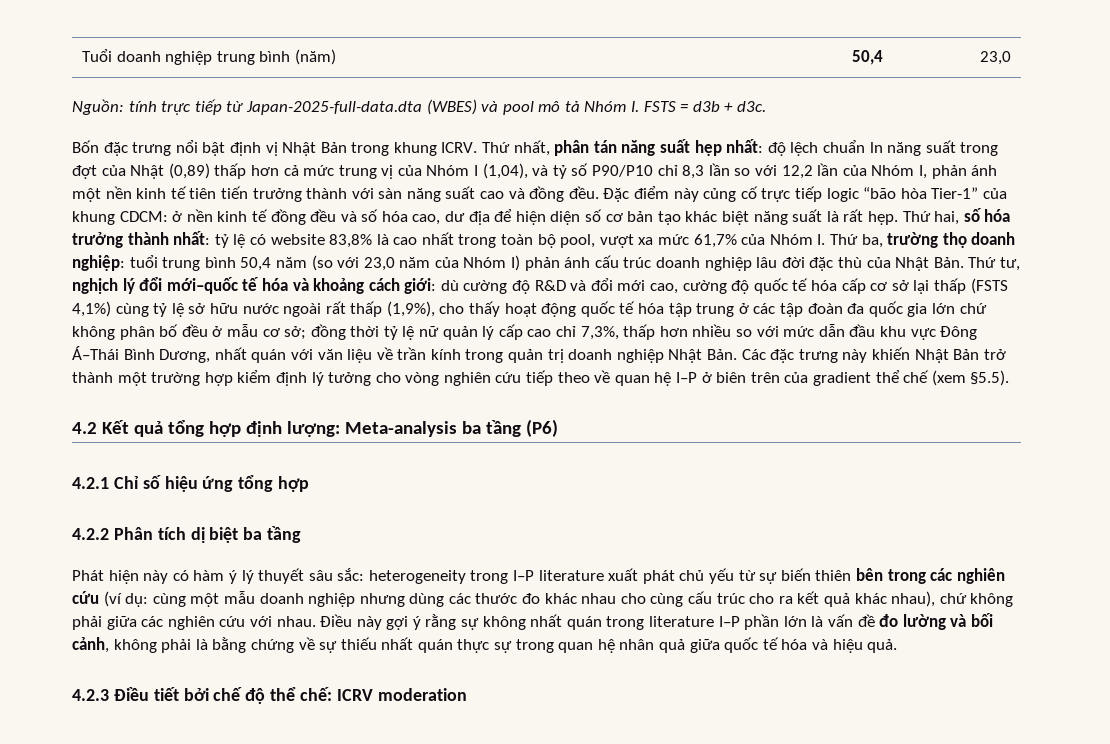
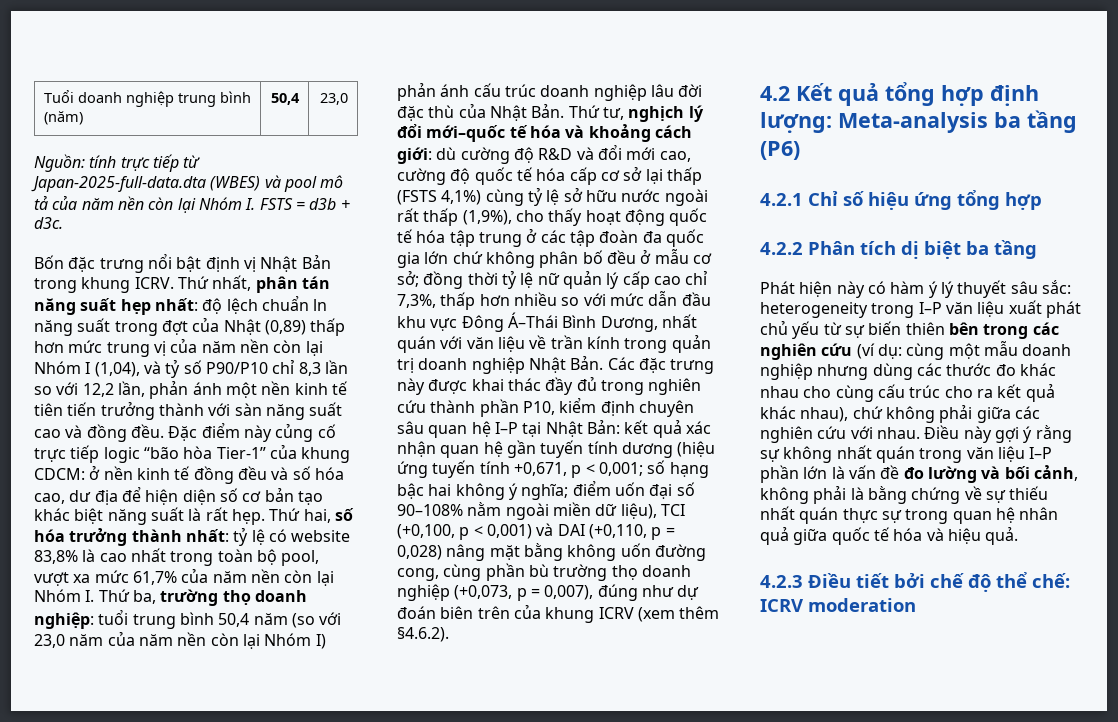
(580, 106) none -> [52,195,196,213] của năm nền còn lại
[283,165,299,176] cả -> (64, 347) none
(422, 170) none -> [201,339,323,356] năm nền còn lại
[817,163,927,179] lần của Nhóm I, -> [117,381,145,397] lần,
(766, 239) none -> [212,569,334,586] năm nền còn lại
(459, 262) none -> [138,632,260,649] năm nền còn lại
[871,347,1006,363] [72,370,1010,386] khiến Nhật Bản trở thành một trường hợp kiểm định lý tưởng cho vòng nghiên cứu tiếp theo về quan hệ I–P ở biên trên của gradient thể chế (xem §5.5). -> [428,376,702,395] [397,397,694,417] [397,419,711,438] [397,440,716,458] [397,460,709,478] [397,480,695,500] [397,502,685,520] [397,523,675,540] [397,543,706,561] [397,563,691,581] [397,584,700,601] [397,604,720,623] [397,627,449,642] được khai thác đầy đủ trong nghiên cứu thành phần P10, kiểm định chuyên sâu quan hệ I–P tại Nhật Bản: kết quả xác nhận quan hệ gần tuyến tính dương (hiệu ứng tuyến tính +0,671, p < 0,001; số hạng bậc hai không ý nghĩa; điểm uốn đại số 90–108% nằm ngoài miền dữ liệu), TCI (+0,100, p < 0,001) và DAI (+0,110, p = 0,028) nâng mặt bằng không uốn đường cong, cùng phần bù trường thọ doanh nghiệp (+0,073, p = 0,007), đúng như dự đoán biên trên của khung ICRV (xem thêm §4.6.2).
[538,570,604,581] literature -> [945,301,1005,317] văn liệu
[649,616,715,627] literature -> [966,446,1025,462] văn liệu

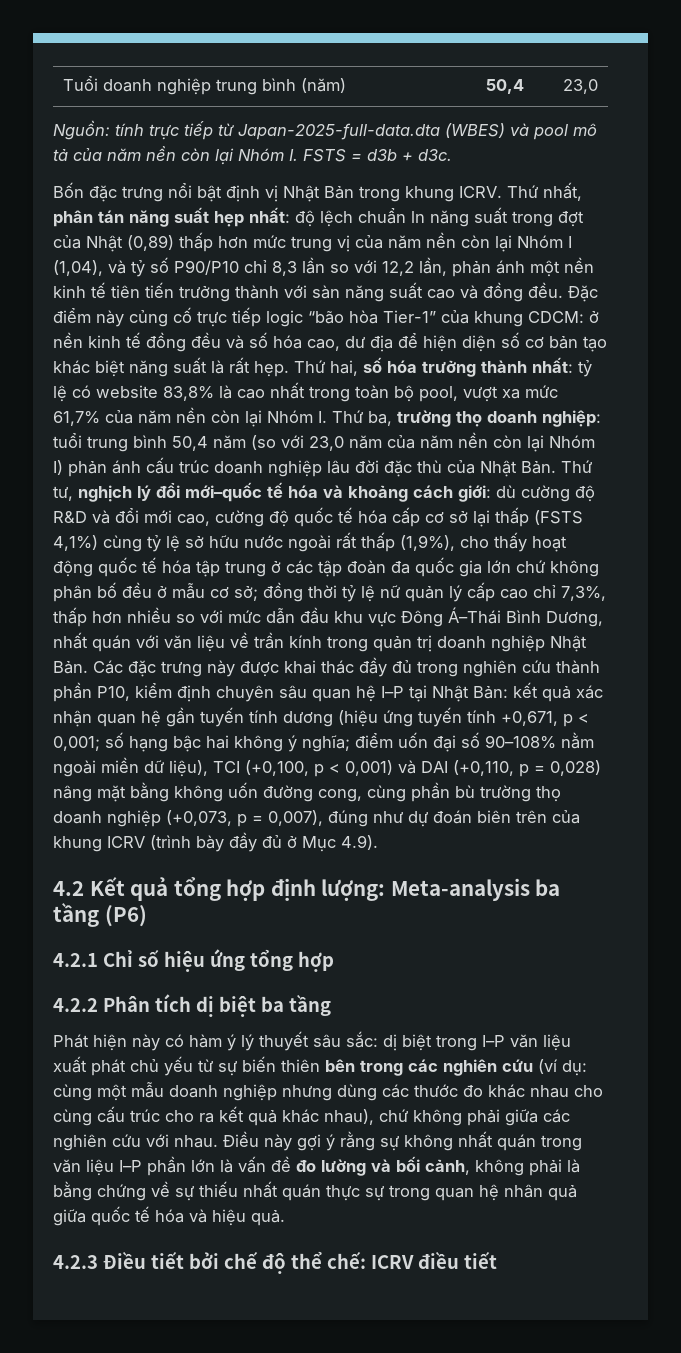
[637,606,720,622] [397,627,449,642] (xem thêm §4.6.2). -> [150,832,378,852] (trình bày đầy đủ ở Mục 4.9).
[760,302,868,318] heterogeneity -> [383,1034,432,1051] dị biệt
[808,598,916,612] moderation -> [417,1251,497,1269] điều tiết

